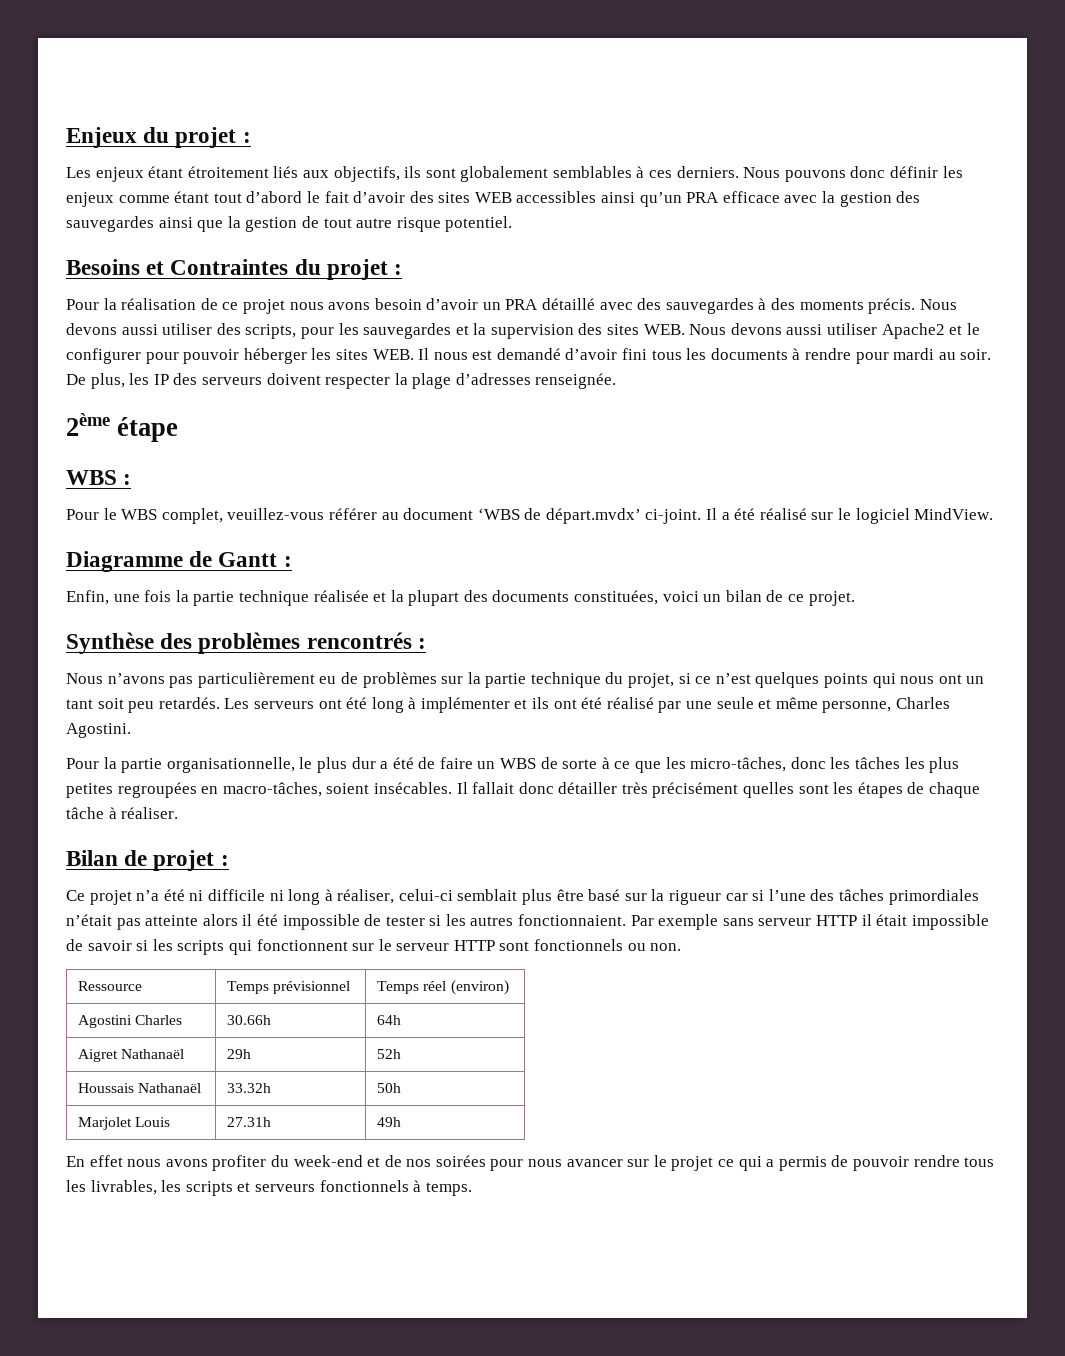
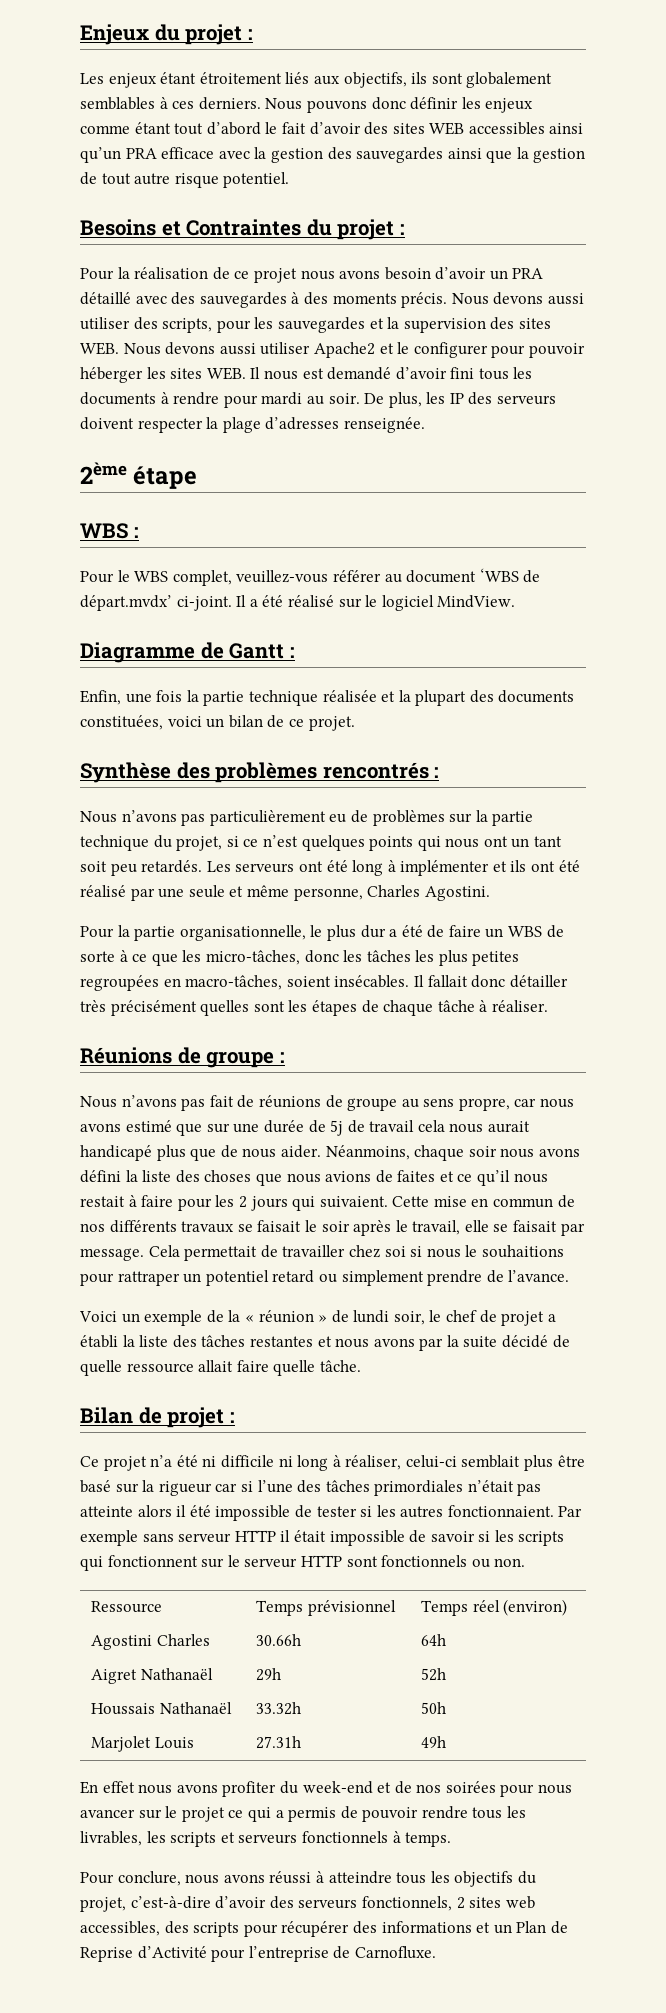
(179, 813) none -> [80,1047,285,1068] [80,1095,575,1111] [80,1120,531,1136] [80,1145,580,1161] [80,1170,548,1186] [80,1195,575,1211] [80,1220,585,1236] [80,1245,564,1261] [80,1270,570,1286] [79,1310,556,1326] [80,1335,570,1351] [80,1360,361,1376] // Réunions de groupe : // Nous n’avons pas fait de réunions de groupe au sens propre, car nous avons estimé que sur une durée de 5j de travail cela nous aurait handicapé plus que de nous aider. Néanmoins, chaque soir nous avons défini la liste des choses que nous avions de faites et ce qu’il nous restait à faire pour les 2 jours qui suivaient. Cette mise en commun de nos différents travaux se faisait le soir après le travail, elle se faisait par message. Cela permettait de travailler chez soi si nous le souhaitions pour rattraper un potentiel retard ou simplement prendre de l’avance. // Voici un exemple de la « réunion » de lundi soir, le chef de projet a établi la liste des tâches restantes et nous avons par la suite décidé de quelle ressource allait faire quelle tâche.
(472, 1189) none -> [80,1871,536,1887] [80,1896,535,1912] [80,1921,568,1937] [80,1946,436,1962] // Pour conclure, nous avons réussi à atteindre tous les objectifs du projet, c’est-à-dire d’avoir des serveurs fonctionnels, 2 sites web accessibles, des scripts pour récupérer des informations et un Plan de Reprise d’Activité pour l’entreprise de Carnofluxe.

